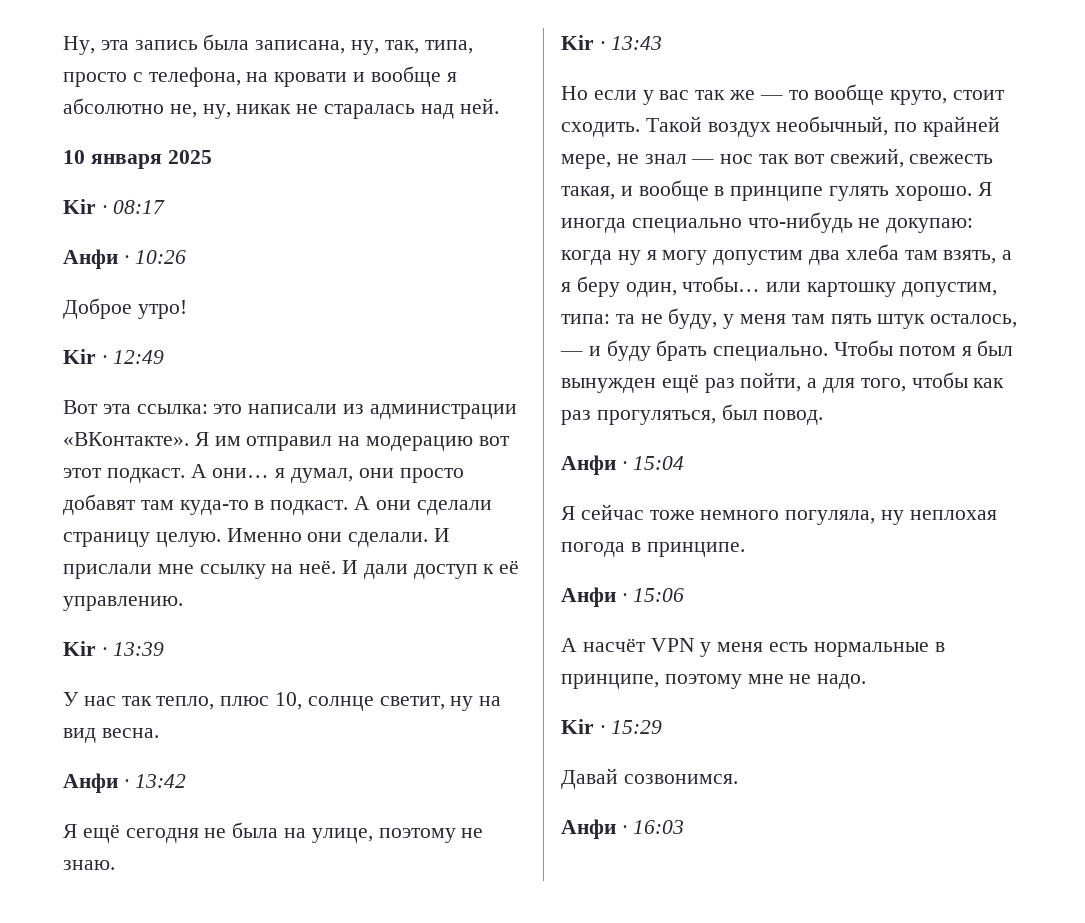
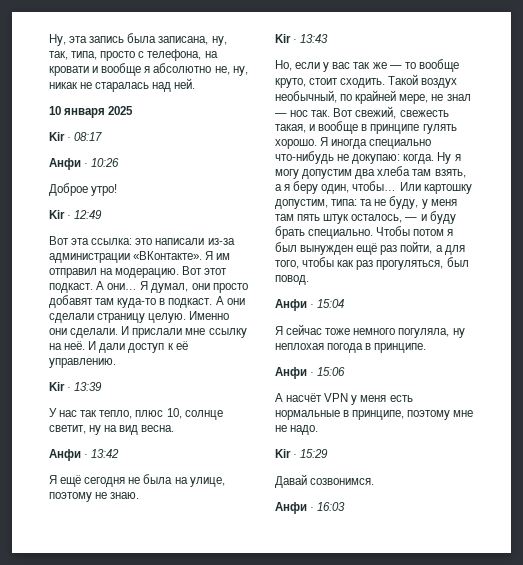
[343,404,365,414] из -> [207,238,235,245] из-за
[366,436,510,451] модерацию вот -> [115,266,203,278] модерацию. Вот
[275,468,286,478] я -> [140,281,149,290] Я
[561,86,588,100] Но -> [275,60,292,71] Но,
[759,154,825,164] так вот -> [311,108,354,117] так. Вот
[561,250,641,265] когда ну -> [403,152,452,164] когда. Ну
[766,282,802,292] или -> [399,182,421,191] Или

